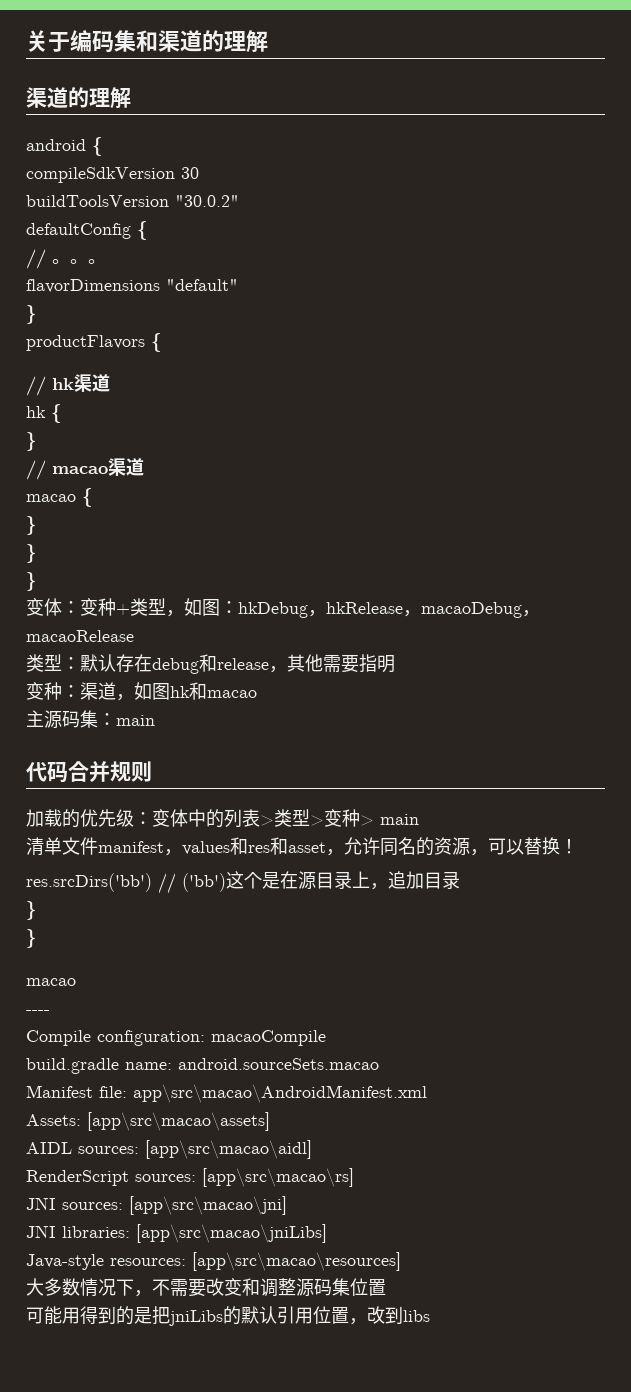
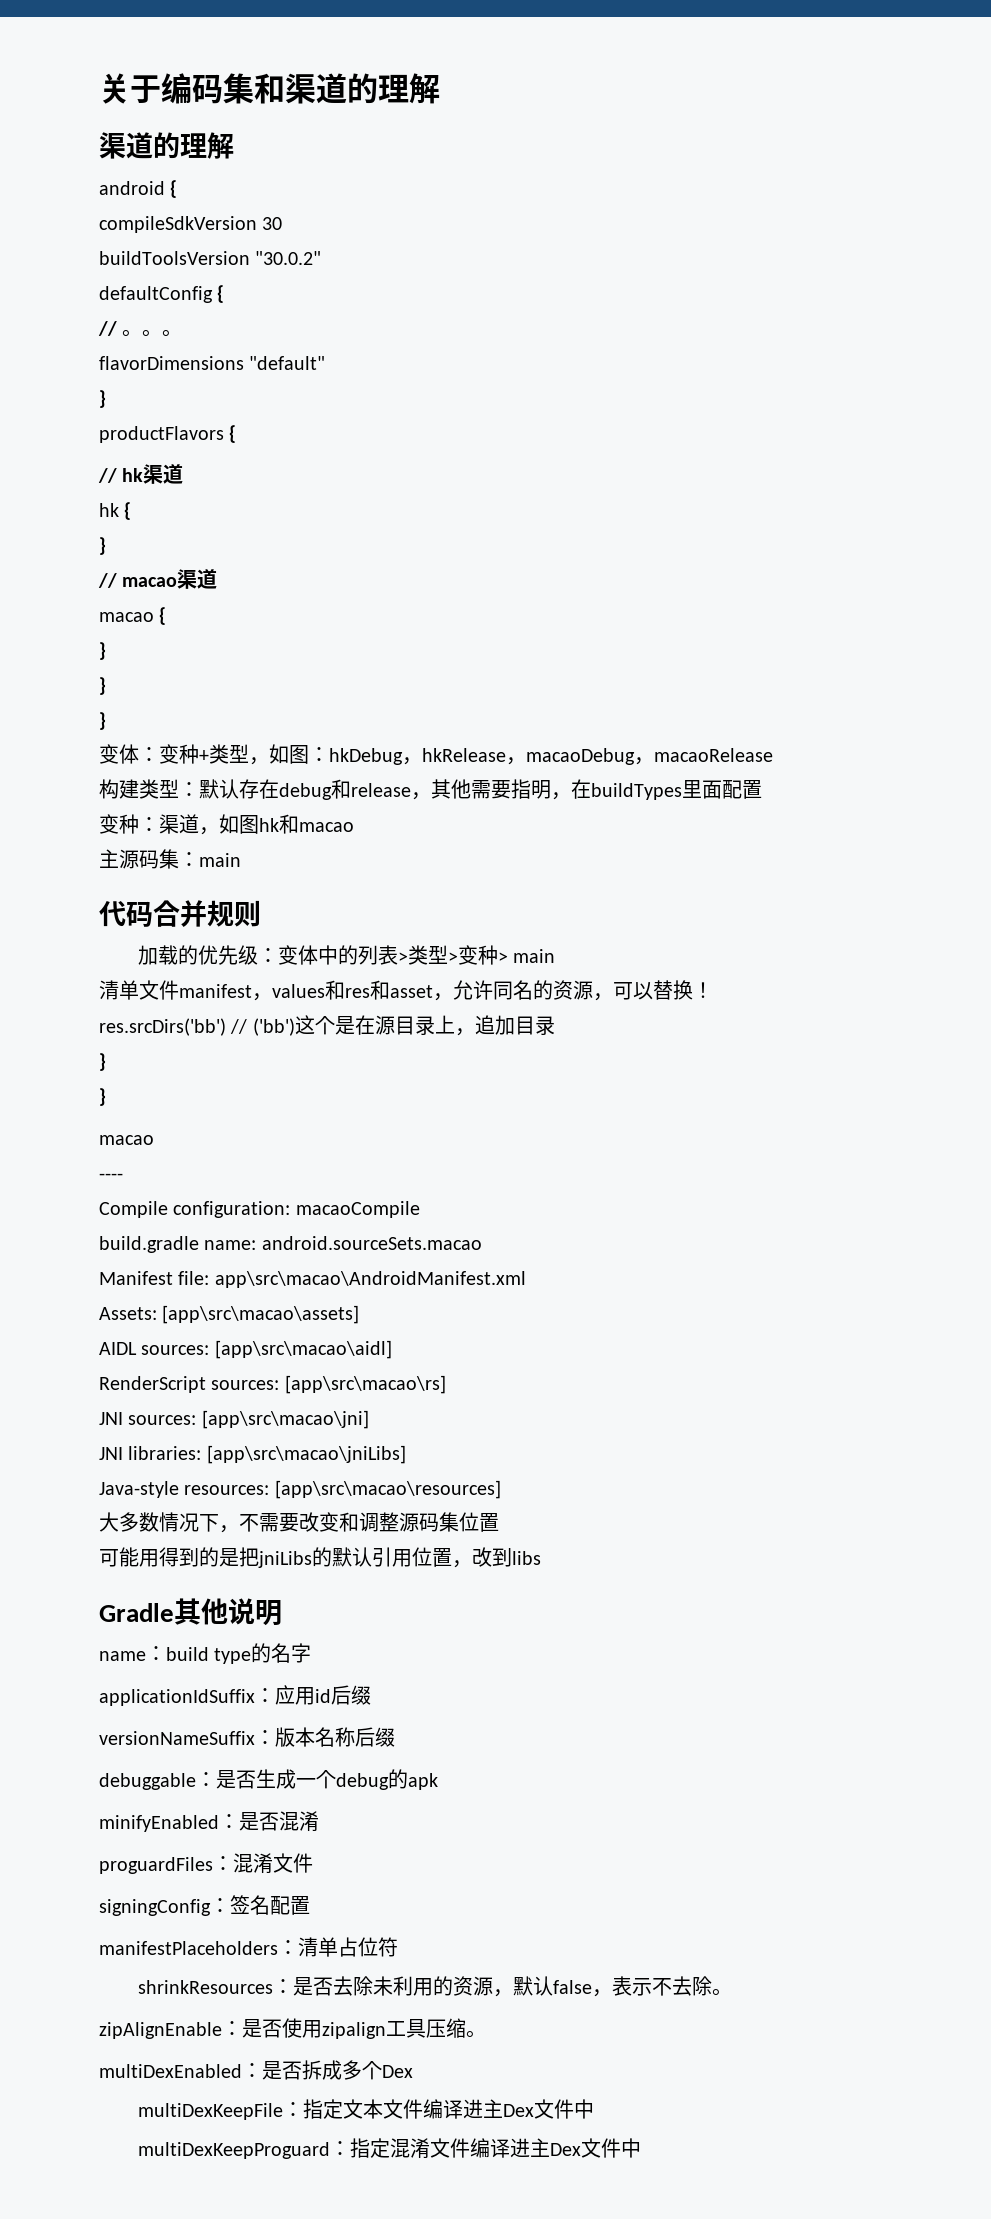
(134, 636) none -> [99,779,139,799] 构建
(395, 664) none -> [551,779,762,800] ，在buildTypes里面配置
(430, 1316) none -> [99,1598,282,1626] [99,1643,312,1664] [99,1685,371,1706] [99,1727,395,1747] [99,1769,438,1790] [99,1811,319,1832] [99,1853,313,1874] [99,1895,310,1916] [99,1937,398,1957] [137,1976,732,1997] [99,2018,486,2039] [99,2060,413,2080] [137,2099,594,2120] [137,2138,641,2159] // Gradle其他说明 // name：build type的名字 // applicationIdSuffix：应用id后缀 // versionNameSuffix：版本名称后缀 // debuggable：是否生成一个debug的apk // minifyEnabled：是否混淆 // proguardFiles：混淆文件 // signingConfig：签名配置 // manifestPlaceholders：清单占位符 // shrinkResources：是否去除未利用的资源，默认false，表示不去除。 // zipAlignEnable：是否使用zipalign工具压缩。 // multiDexEnabled：是否拆成多个Dex // multiDexKeepFile：指定文本文件编译进主Dex文件中 // multiDexKeepProguard：指定混淆文件编译进主Dex文件中

